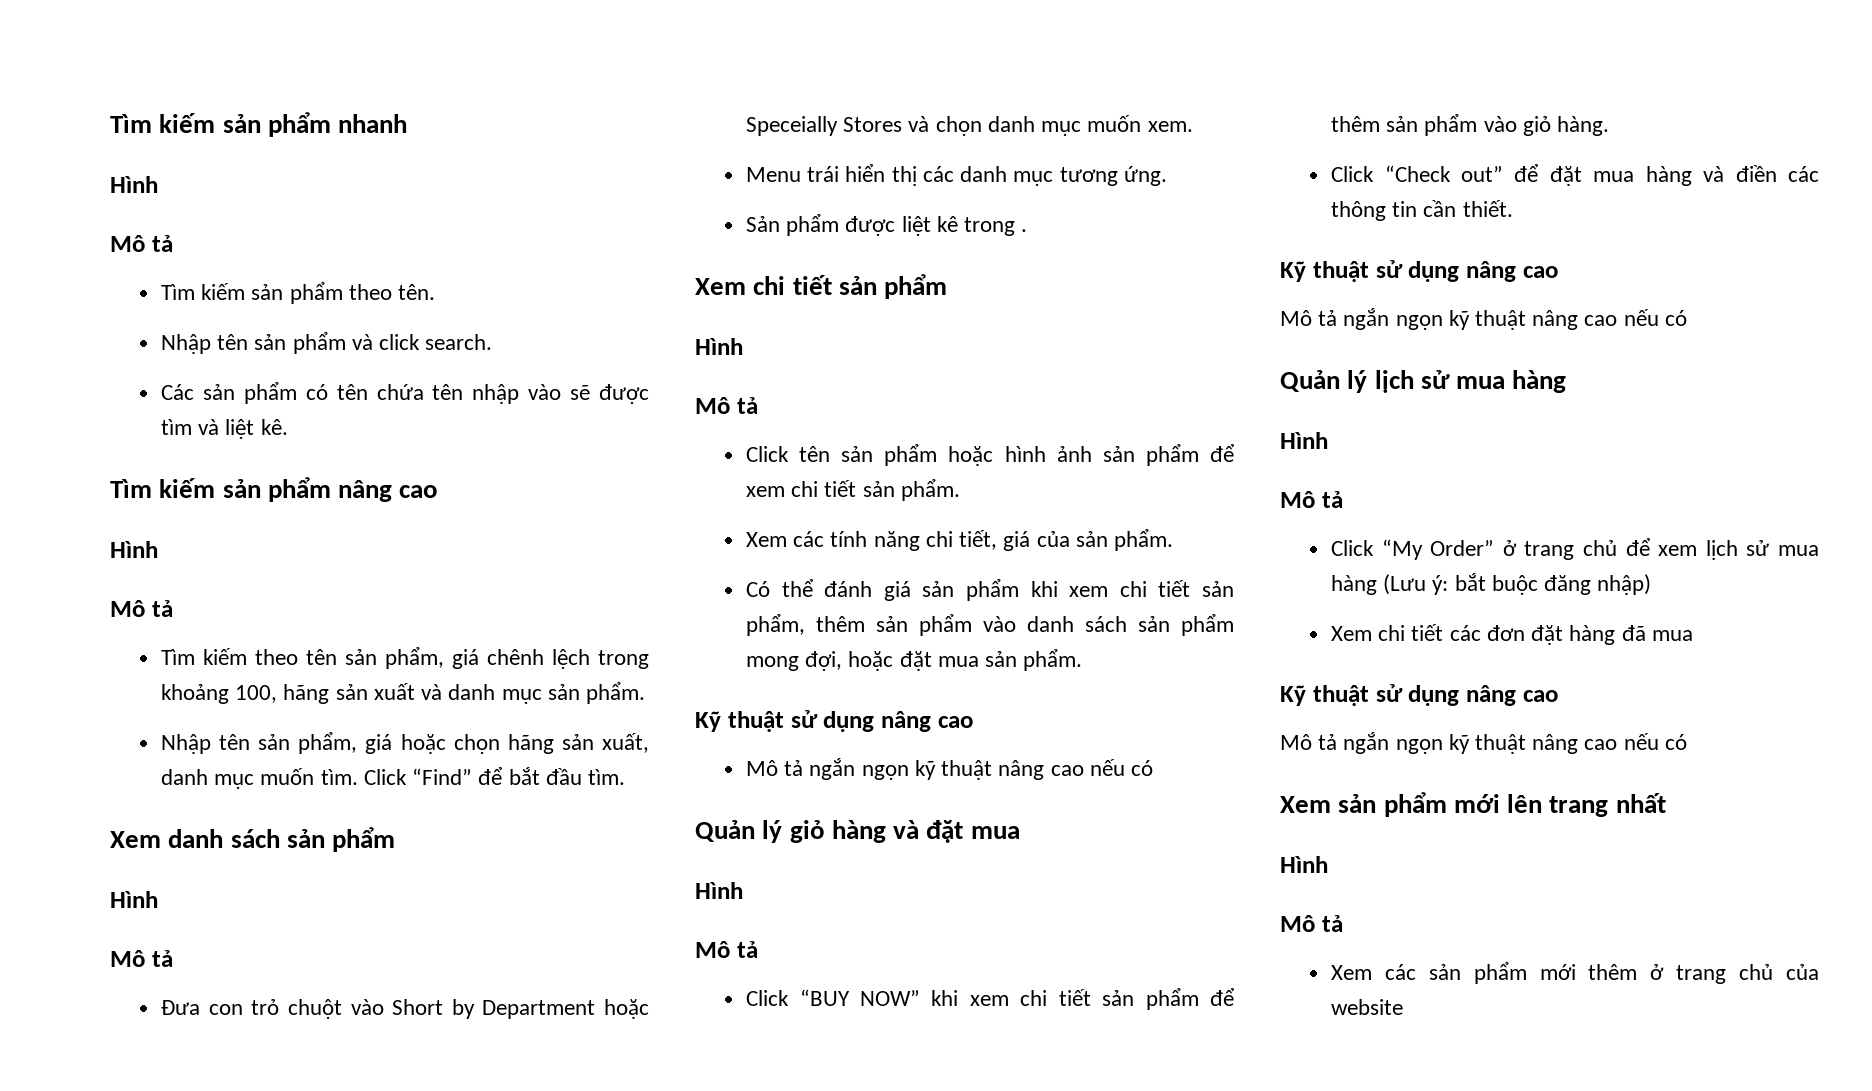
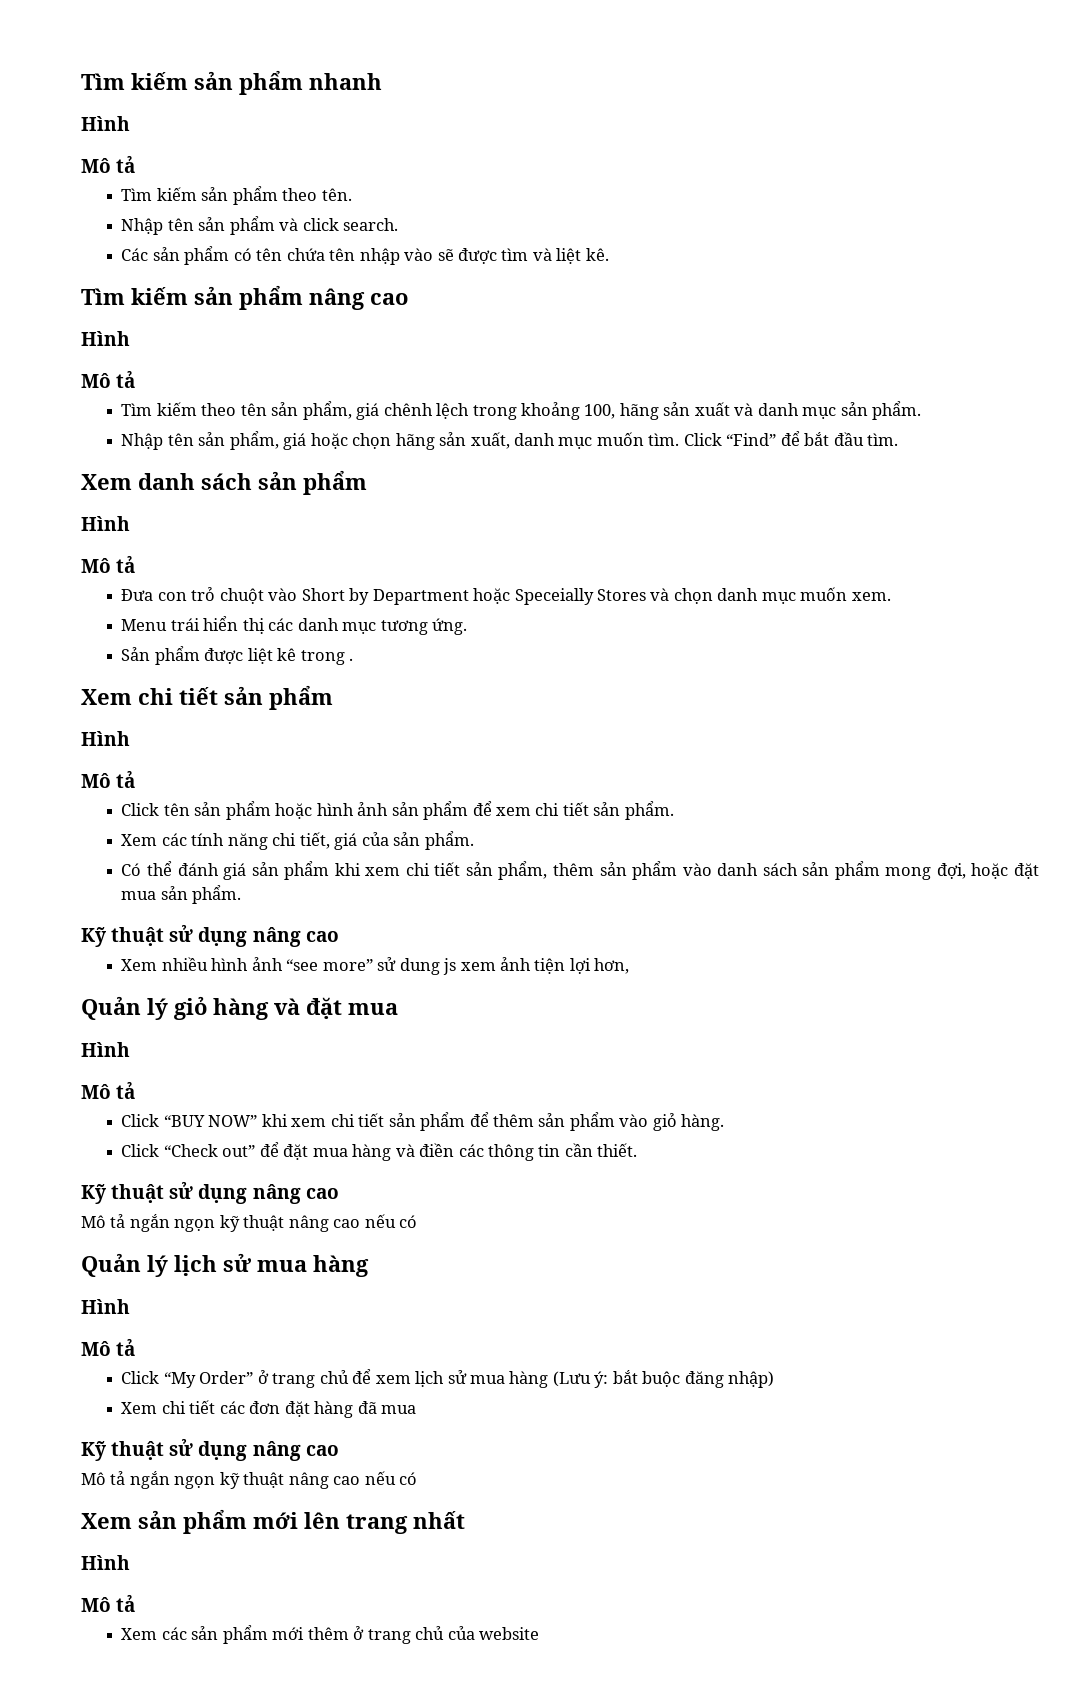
[746,758,1153,780] Mô tả ngắn ngọn kỹ thuật nâng cao nếu có -> [121,957,630,975] Xem nhiều hình ảnh “see more” sử dung js xem ảnh tiện lợi hơn,

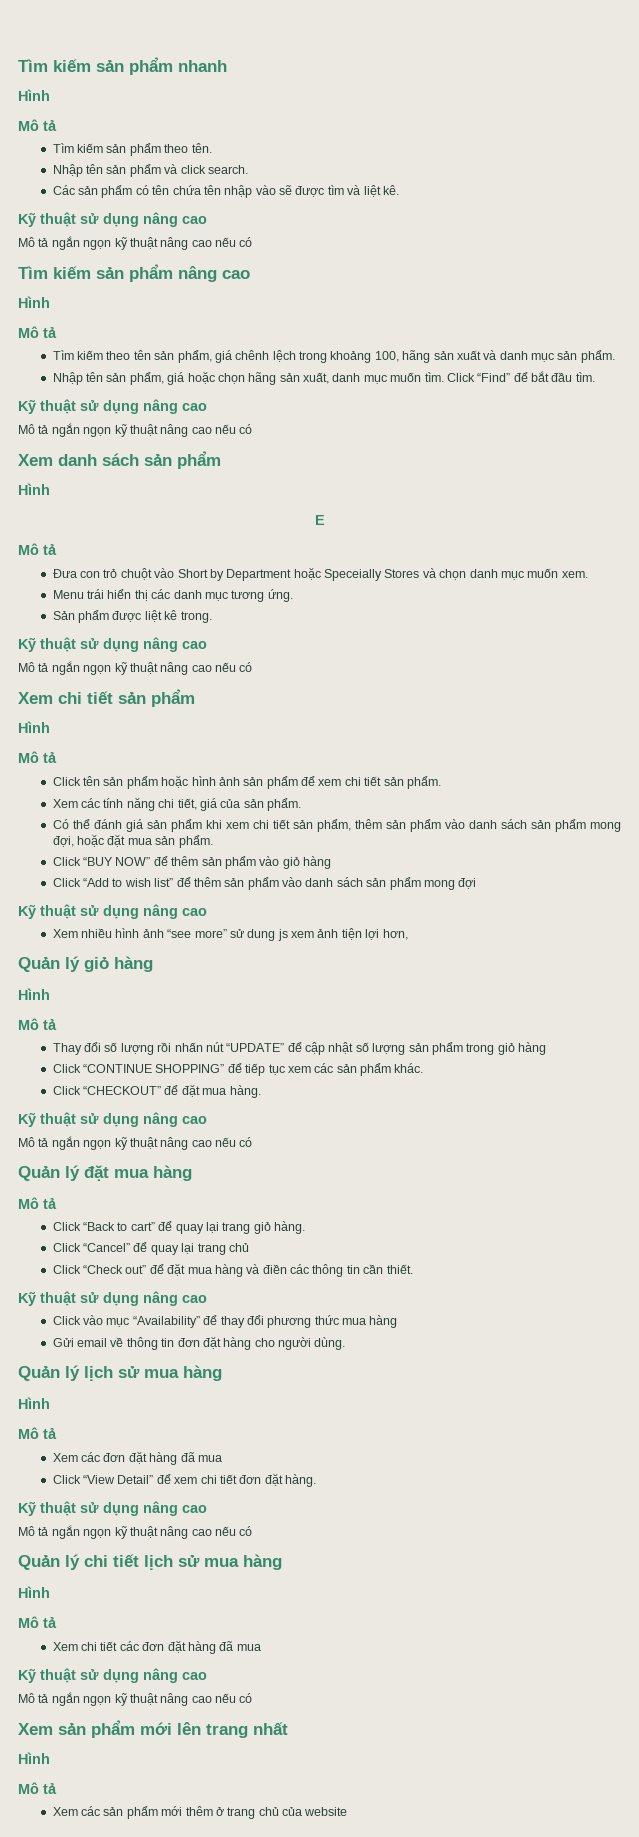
(609, 254) none -> [18,212,207,227] [18,236,253,250] // Kỹ thuật sử dụng nâng cao // Mô tả ngắn ngọn kỹ thuật nâng cao nếu có
(899, 439) none -> [18,399,207,414] [18,423,253,437] // Kỹ thuật sử dụng nâng cao // Mô tả ngắn ngọn kỹ thuật nâng cao nếu có
(130, 523) none -> [314,515,325,525] // E
[300,650,354,665] trong . -> [180,611,212,623] [18,637,207,652] [18,661,253,675] trong. // Kỹ thuật sử dụng nâng cao // Mô tả ngắn ngọn kỹ thuật nâng cao nếu có
(242, 894) none -> [52,856,332,869] [52,877,477,890] // Click “BUY NOW” để thêm sản phẩm vào giỏ hàng // Click “Add to wish list” để thêm sản phẩm vào danh sách sản phẩm mong đợi
[274,997,398,1019] [81,1042,130,1057] [81,1081,136,1099] [121,1112,725,1131] và đặt mua // Hình // Mô tả // Click “BUY NOW” khi xem chi tiết sản phẩm để thêm sản phẩm vào giỏ hàng. -> [18,988,50,1000] [18,1018,57,1030] [52,1042,547,1055] [52,1063,424,1076] [52,1084,261,1098] [18,1112,207,1127] [18,1136,253,1150] [18,1165,192,1181] [18,1197,57,1209] [52,1221,306,1234] [52,1242,249,1255] // Hình // Mô tả // Thay đổi số lượng rồi nhấn nút “UPDATE” để cập nhật số lượng sản phẩm trong giỏ hàng // Click “CONTINUE SHOPPING” để tiếp tục xem các sản phẩm khác. // Click “CHECKOUT” để đặt mua hàng. // Kỹ thuật sử dụng nâng cao // Mô tả ngắn ngọn kỹ thuật nâng cao nếu có // Quản lý đặt mua hàng // Mô tả // Click “Back to cart” để quay lại trang giỏ hàng. // Click “Cancel” để quay lại trang chủ
(339, 1193) none -> [52,1315,398,1328] [52,1336,346,1350] [18,1365,222,1381] [18,1397,50,1409] [18,1427,57,1439] [52,1451,222,1465] [52,1473,317,1487] [18,1501,207,1516] // Click vào mục “Availability” để thay đổi phương thức mua hàng // Gửi email về thông tin đơn đặt hàng cho người dùng. // Quản lý lịch sử mua hàng // Hình // Mô tả // Xem các đơn đặt hàng đã mua // Click “View Detail” để xem chi tiết đơn đặt hàng. // Kỹ thuật sử dụng nâng cao
[174,1253,369,1277] [81,1299,130,1314] [81,1338,136,1356] [121,1369,775,1388] lịch sử mua hàng // Hình // Mô tả // Click “My Order” ở trang chủ để xem lịch sử mua hàng (Lưu ý: bắt buộc đăng nhập) -> [84,1554,282,1570] [18,1586,50,1598] [18,1616,57,1628] chi tiết lịch sử mua hàng // Hình // Mô tả

